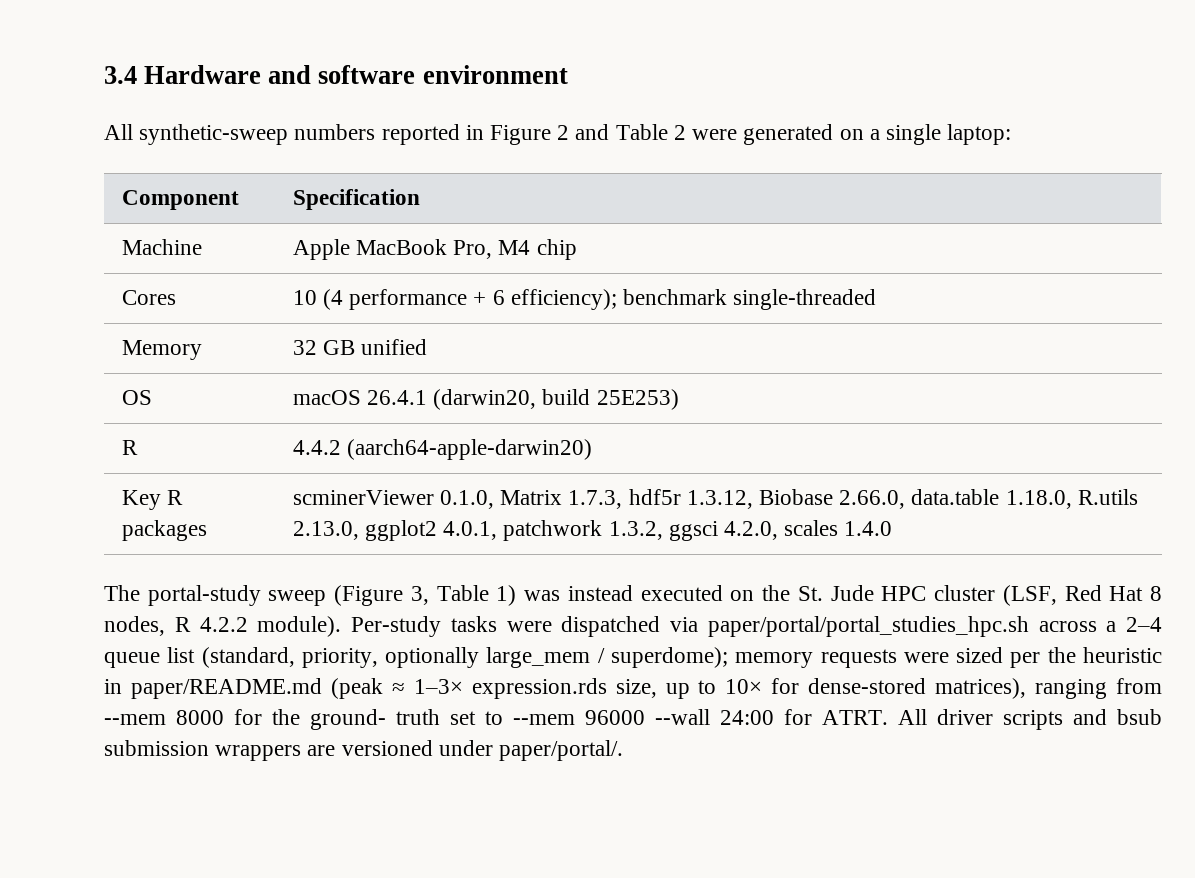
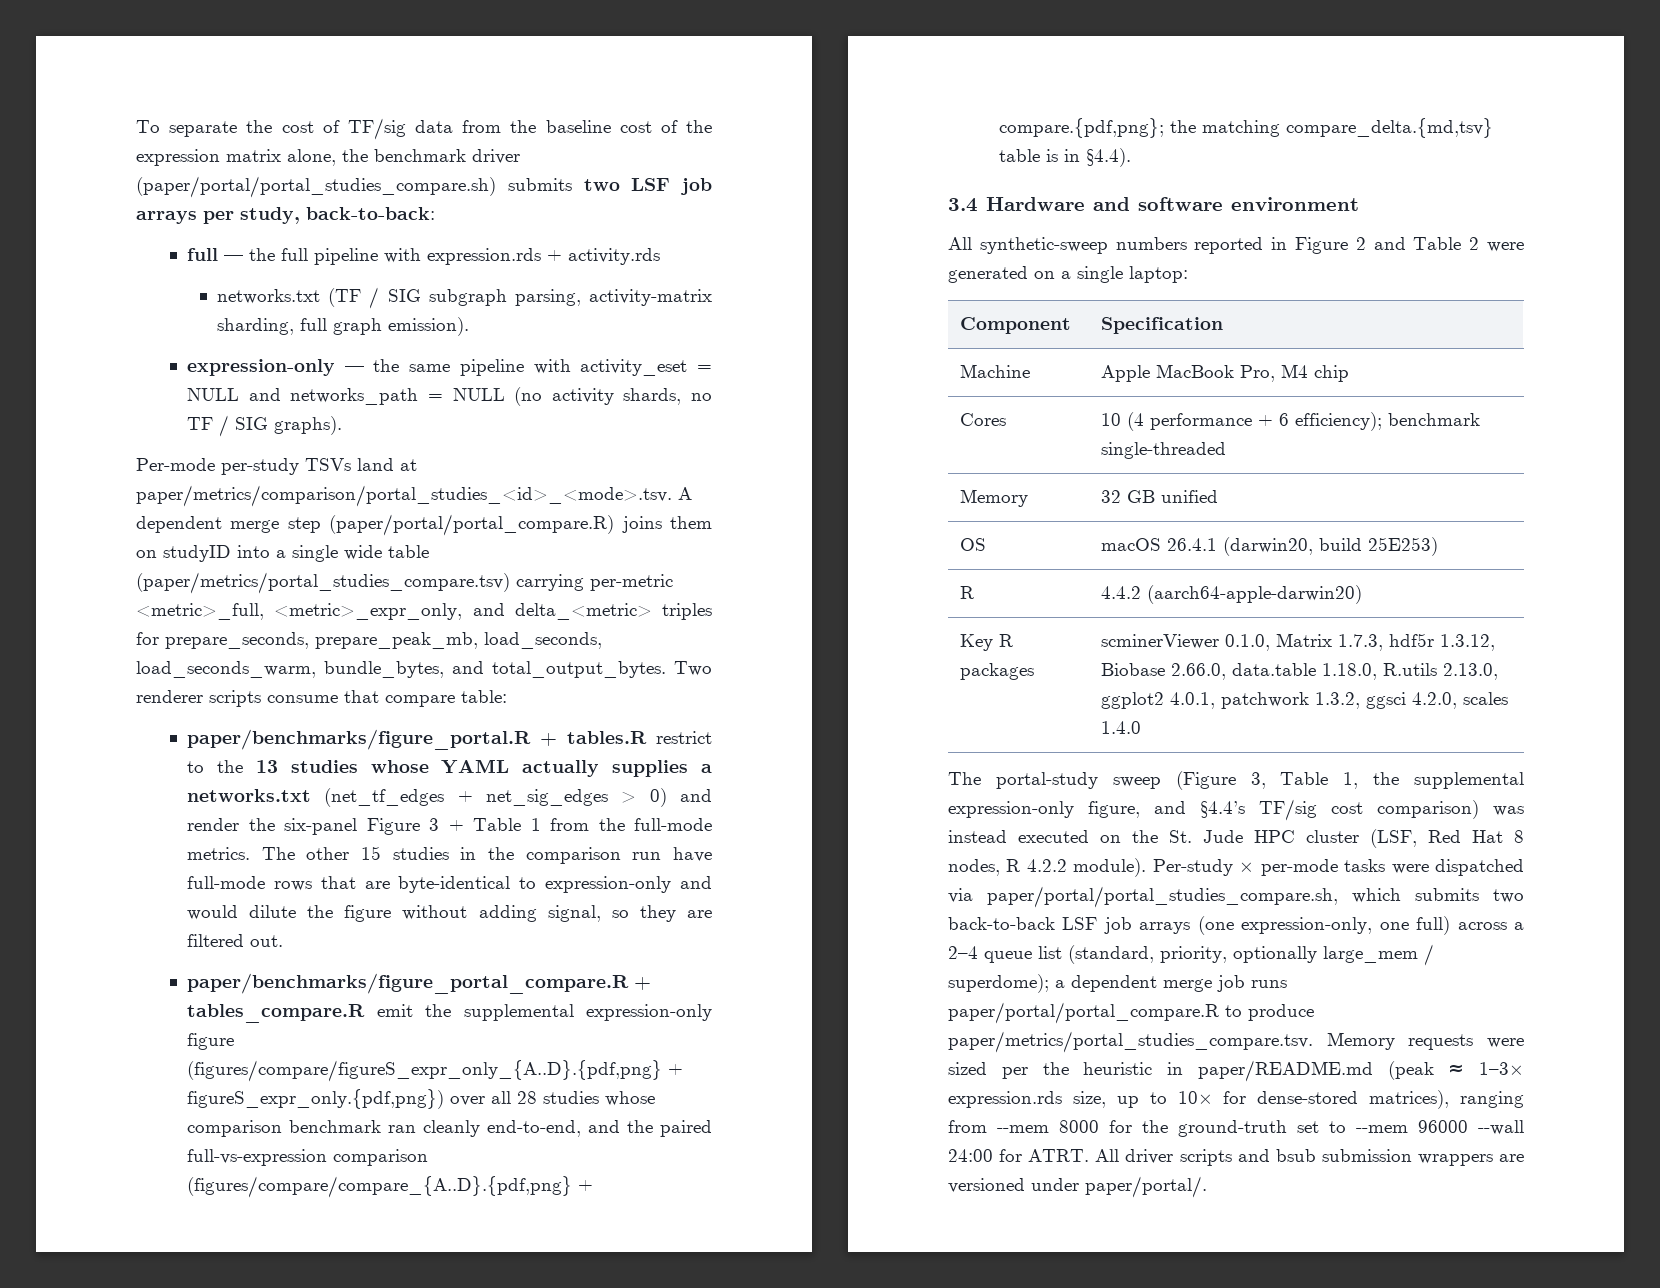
(104, 75) none -> [136,118,712,140] [136,149,520,166] [136,176,712,198] [136,207,435,224] [187,248,661,265] [217,287,712,309] [217,317,470,336] [187,359,712,376] [187,387,713,406] [187,415,343,437] [136,458,417,475] [136,485,692,507] [136,514,712,536] [136,545,429,562] [136,572,673,594] [136,603,712,620] [136,632,602,649] [136,661,712,678] [136,690,507,707] [187,729,712,750] [187,759,713,777] [187,788,712,807] [187,818,712,835] [187,846,712,864] [187,876,712,893] [187,905,712,922] [187,934,284,947] [187,973,652,994] [187,1004,712,1023] [187,1033,235,1050] [187,1060,684,1082] [187,1089,656,1109] [187,1120,712,1137] [187,1149,429,1166] [187,1176,594,1198] [999,118,1494,138] [999,148,1132,167] To separate the cost of TF/sig data from the baseline cost of the expression matrix alone, the benchmark driver (paper/portal/portal_studies_compare.sh) submits two LSF job arrays per study, back-to-back: // full — the full pipeline with expression.rds + activity.rds // networks.txt (TF / SIG subgraph parsing, activity-matrix sharding, full graph emission). // expression-only — the same pipeline with activity_eset = NULL and networks_path = NULL (no activity shards, no TF / SIG graphs). // Per-mode per-study TSVs land at paper/metrics/comparison/portal_studies_<id>_<mode>.tsv. A dependent merge step (paper/portal/portal_compare.R) joins them on studyID into a single wide table (paper/metrics/portal_studies_compare.tsv) carrying per-metric <metric>_full, <metric>_expr_only, and delta_<metric> triples for prepare_seconds, prepare_peak_mb, load_seconds, load_seconds_warm, bundle_bytes, and total_output_bytes. Two renderer scripts consume that compare table: // paper/benchmarks/figure_portal.R + tables.R restrict to the 13 studies whose YAML actually supplies a networks.txt (net_tf_edges + net_sig_edges > 0) and render the six-panel Figure 3 + Table 1 from the full-mode metrics. The other 15 studies in the comparison run have full-mode rows that are byte-identical to expression-only and would dilute the figure without adding signal, so they are filtered out. // paper/benchmarks/figure_portal_compare.R + tables_compare.R emit the supplemental expression-only figure (figures/compare/figureS_expr_only_{A..D}.{pdf,png} + figureS_expr_only.{pdf,png}) over all 28 studies whose comparison benchmark ran cleanly end-to-end, and the paired full-vs-expression comparison (figures/compare/compare_{A..D}.{pdf,png} + compare.{pdf,png}; the matching compare_delta.{md,tsv} table is in §4.4). //
[496,585,517,606] 1) -> [1343,772,1524,789] [948,799,1479,821] 1, the supplemental expression-only figure, and §4.4’s TF/sig cost comparison)
(441, 626) none -> [1239,859,1338,876] × per-mode
[707,616,1029,637] paper/portal/portal_studies_hpc.sh -> [987,886,1524,908] [948,916,1451,935] paper/portal/portal_studies_compare.sh, which submits two back-to-back LSF job arrays (one expression-only, one full)
[735,652,814,668] memory -> [1055,975,1287,992] [948,1002,1314,1024] [948,1031,1395,1053] a dependent merge job runs paper/portal/portal_compare.R to produce paper/metrics/portal_studies_compare.tsv. Memory
[310,709,440,730] ground- truth -> [1178,1120,1287,1137] ground-truth

